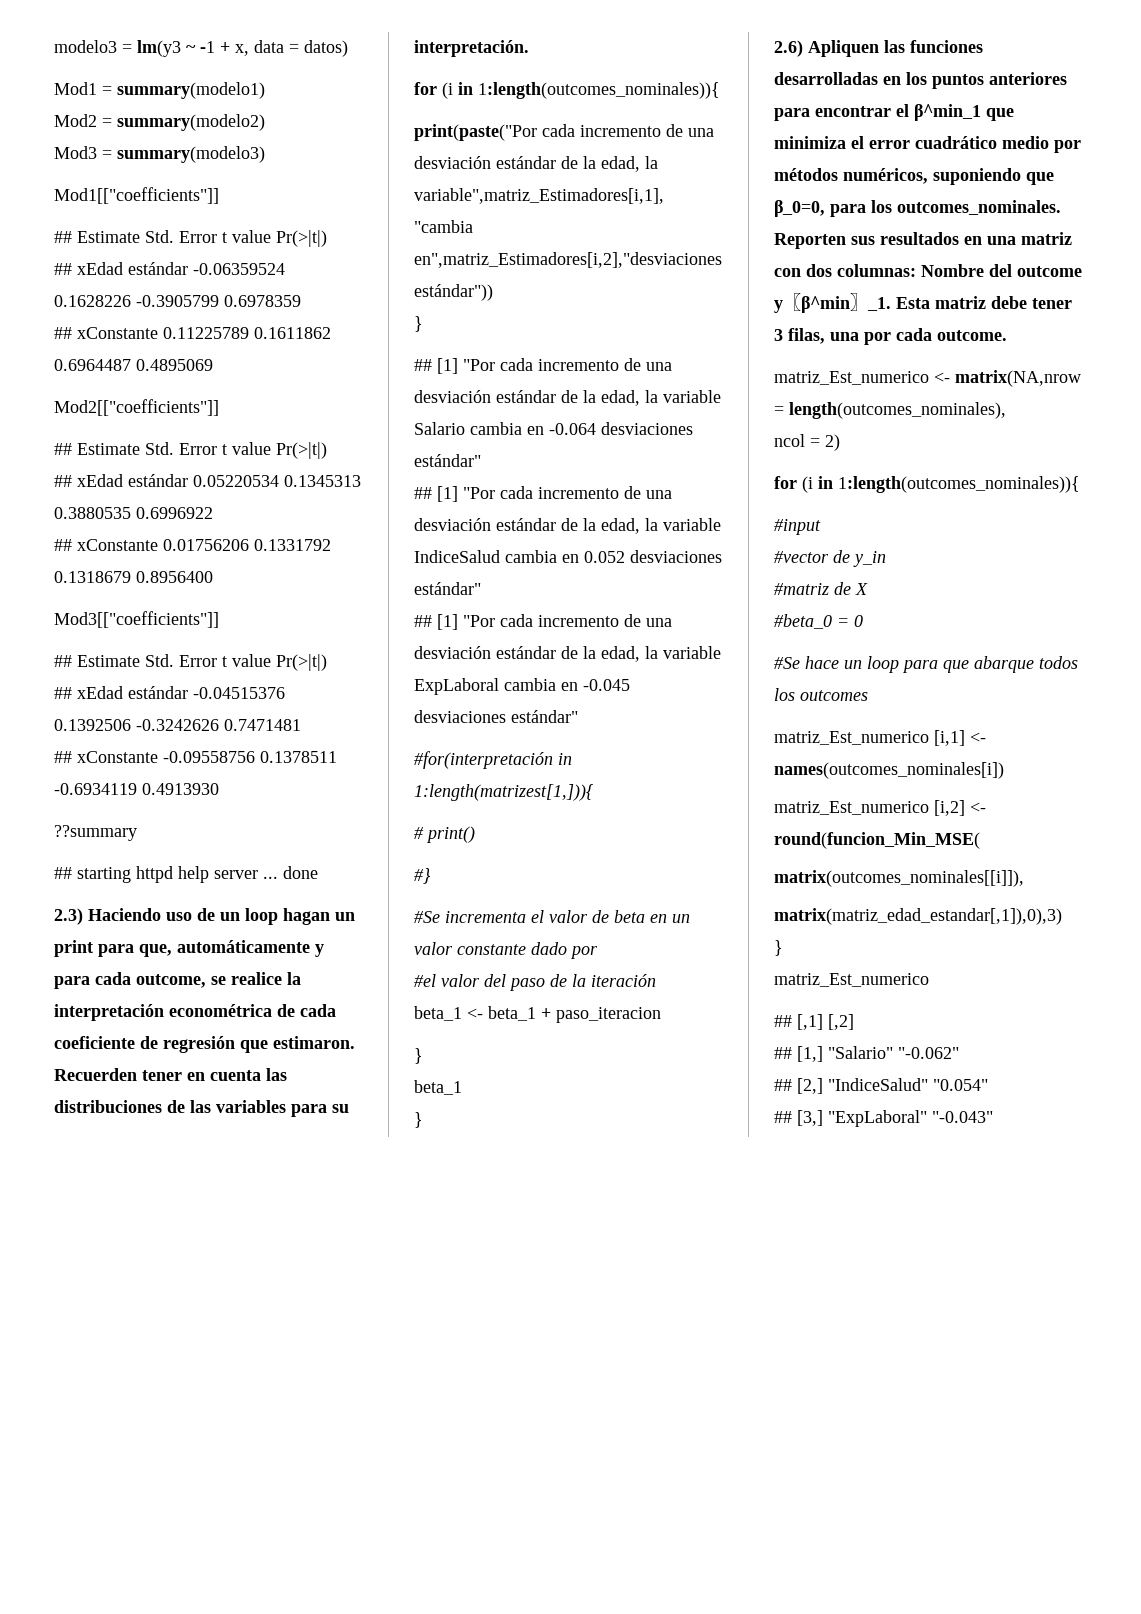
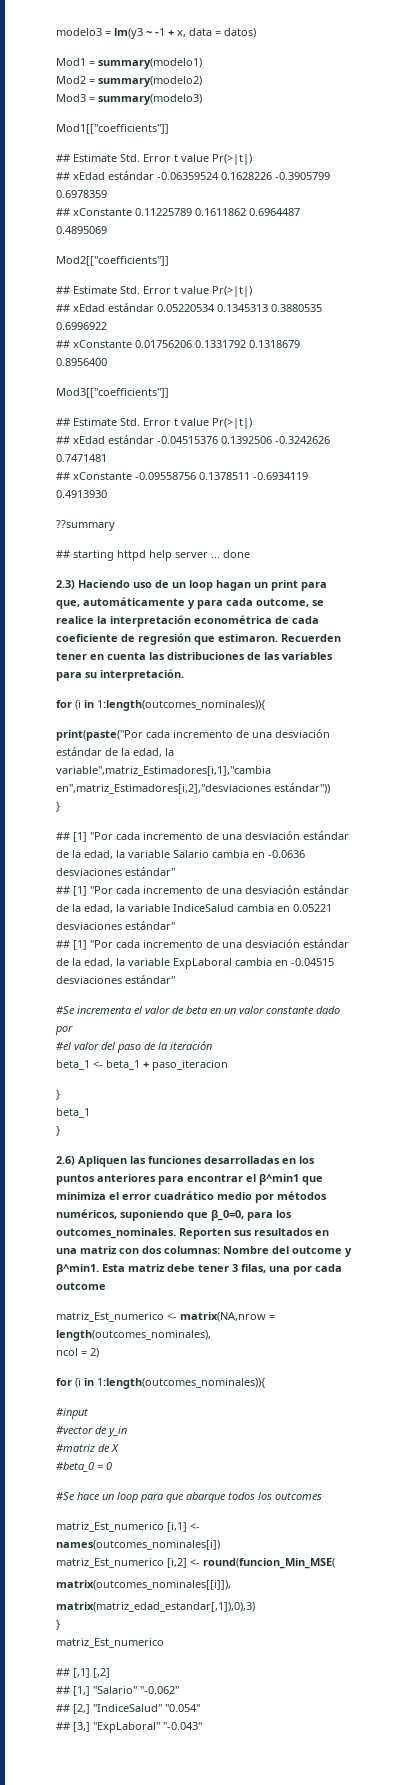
[549,423,596,435] -0.064 -> [268,850,305,858] -0.0636
[584,551,625,563] 0.052 -> [293,904,332,912] 0.05221
[583,679,630,691] [414,710,578,723] [414,751,572,769] [414,784,594,801] [414,826,475,843] [414,868,431,884] -0.045 desviaciones estándar" // #for(interpretación in 1:length(matrizest[1,])){ // # print() // #} -> [291,958,334,966] [56,975,175,984] -0.04515 desviaciones estándar"
[914,104,981,121] β^min_1 -> [259,1174,299,1185] β^min1
[783,293,891,313] 〖β^min〗_1. -> [56,1264,99,1275] β^min1.
[937,330,1007,341] outcome. -> [56,1282,106,1290] outcome

